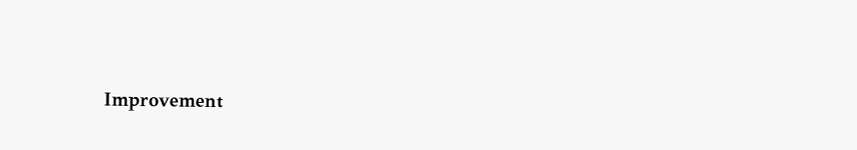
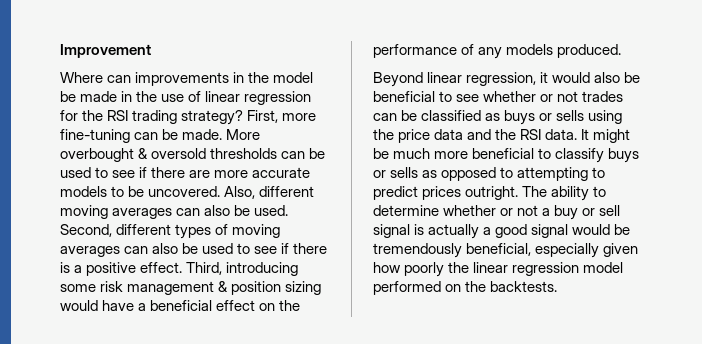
(224, 102) none -> [60,72,314,86] [60,91,312,105] [60,110,317,125] [60,129,261,143] [60,148,326,162] [60,167,311,178] [60,186,315,199] [60,205,289,219] [60,224,281,239] [60,243,328,257] [60,262,299,276] [60,281,322,295] [60,300,301,311] [373,44,622,59] [373,72,641,87] [373,91,624,102] [373,110,623,125] [373,129,631,143] [373,148,640,163] [373,167,606,181] [373,186,607,201] [373,205,621,220] [373,224,631,239] [373,243,639,258] [373,262,624,277] [373,281,558,295] // Where can improvements in the model be made in the use of linear regression for the RSI trading strategy? First, more fine-tuning can be made. More overbought & oversold thresholds can be used to see if there are more accurate models to be uncovered. Also, different moving averages can also be used. Second, different types of moving averages can also be used to see if there is a positive effect. Third, introducing some risk management & position sizing would have a beneficial effect on the performance of any models produced. // Beyond linear regression, it would also be beneficial to see whether or not trades can be classified as buys or sells using the price data and the RSI data. It might be much more beneficial to classify buys or sells as opposed to attempting to predict prices outright. The ability to determine whether or not a buy or sell signal is actually a good signal would be tremendously beneficial, especially given how poorly the linear regression model performed on the backtests.

